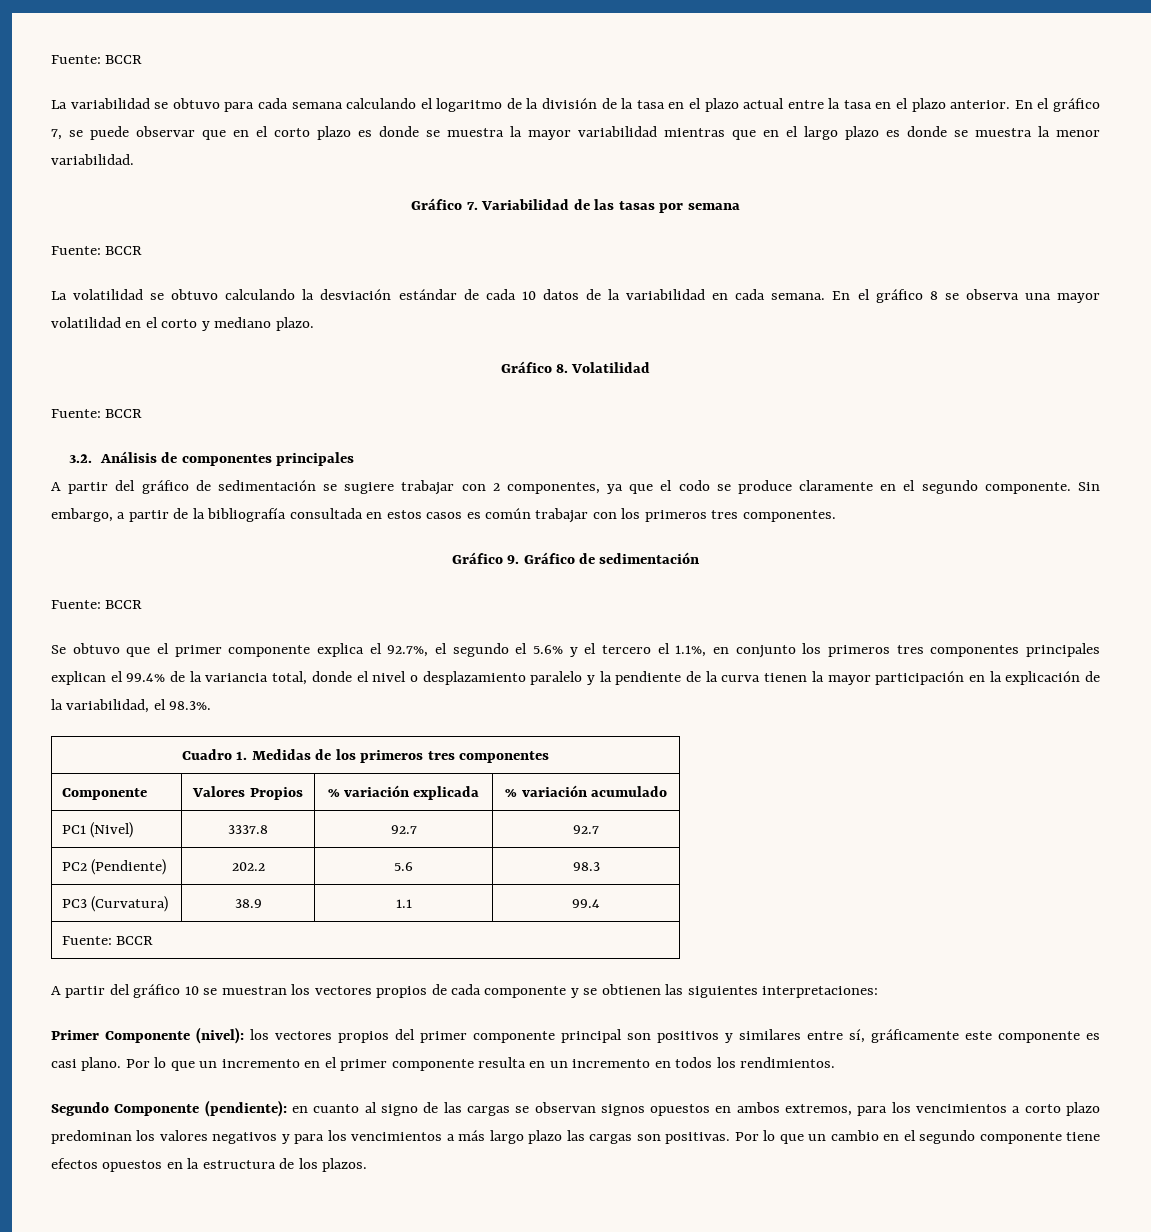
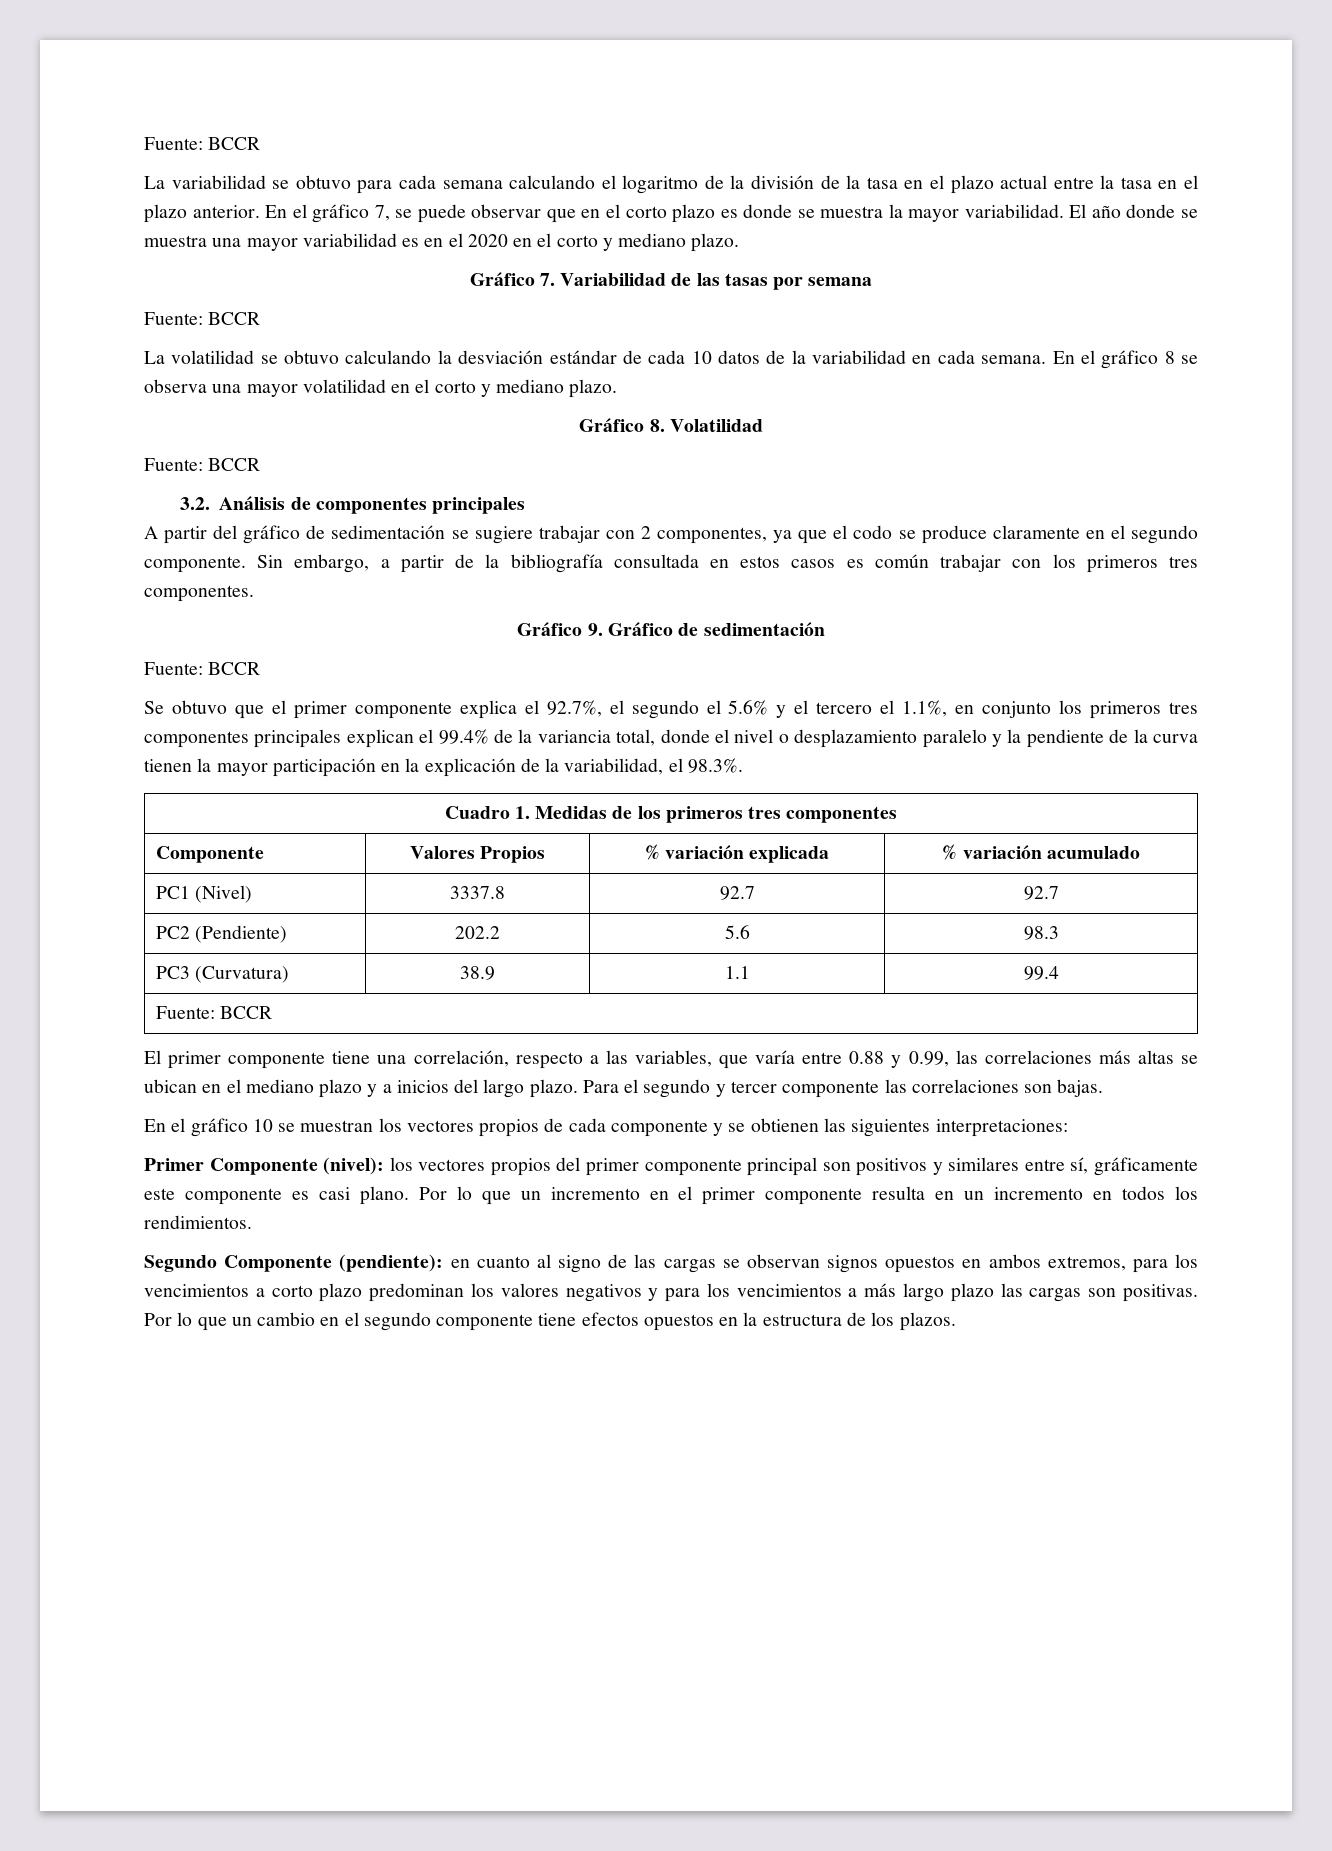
[578,126,1100,140] [51,154,134,165] variabilidad mientras que en el largo plazo es donde se muestra la menor variabilidad. -> [964,204,1198,218] [144,233,740,252] variabilidad. El año donde se muestra una mayor variabilidad es en el 2020 en el corto y mediano plazo.
[51,984,130,998] A partir del -> [144,1050,1199,1069] [144,1079,1104,1098] [144,1118,186,1132] El primer componente tiene una correlación, respecto a las variables, que varía entre 0.88 y 0.99, las correlaciones más altas se ubican en el mediano plazo y a inicios del largo plazo. Para el segundo y tercer componente las correlaciones son bajas. // En el

